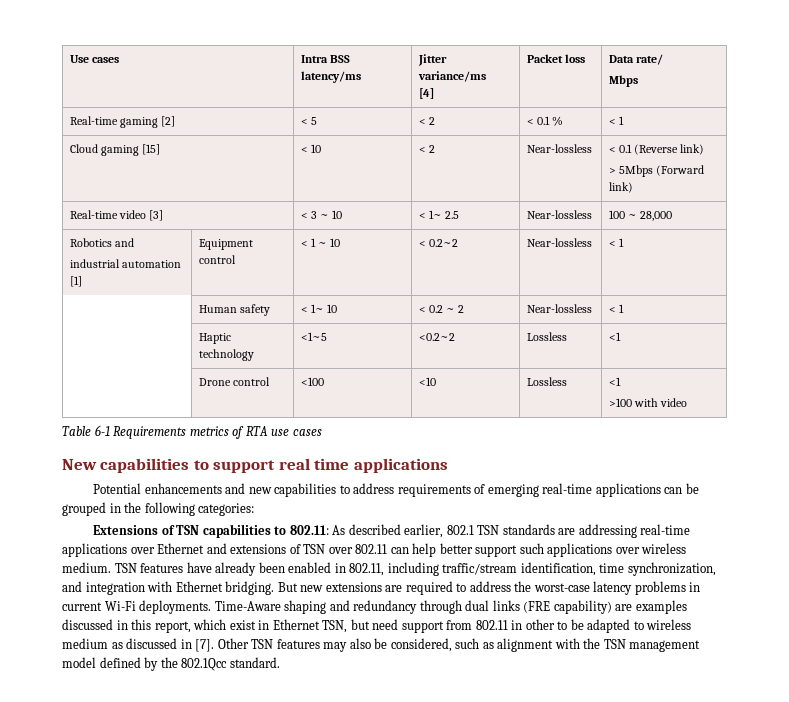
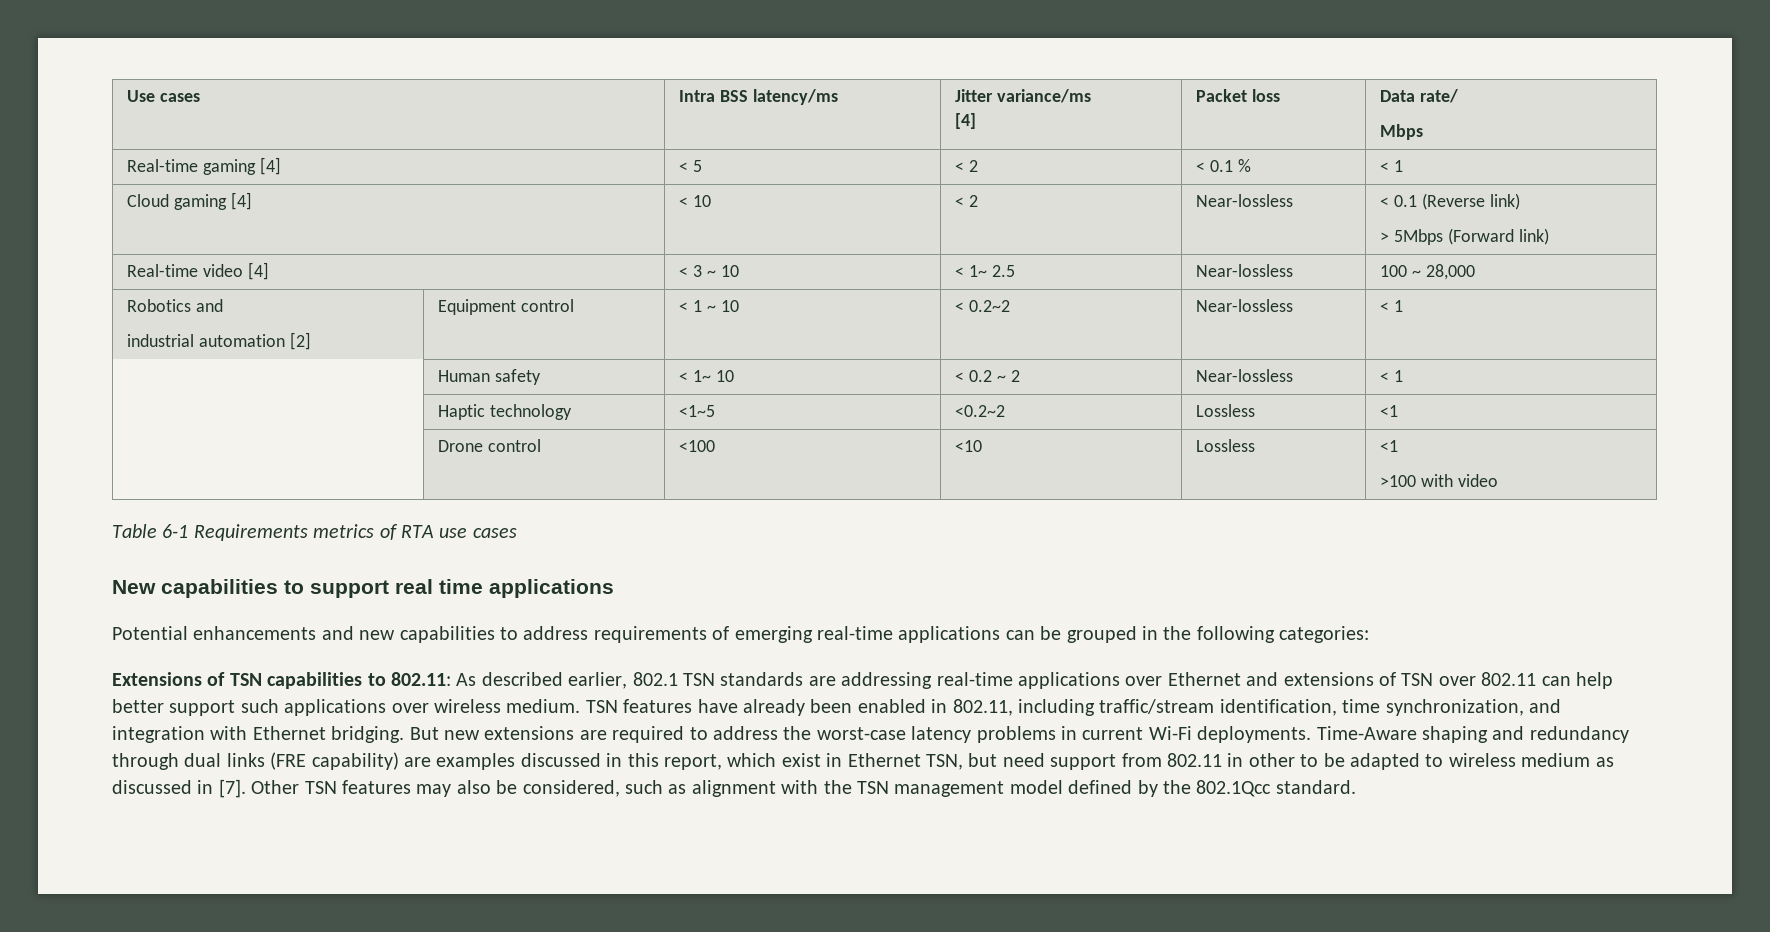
[161,116,176,127] [2] -> [259,157,281,175] [4]
[142,144,161,155] [15] -> [230,192,252,210] [4]
[149,210,164,221] [3] -> [247,262,269,280] [4]
[69,276,82,287] [1] -> [289,332,311,350] [2]

